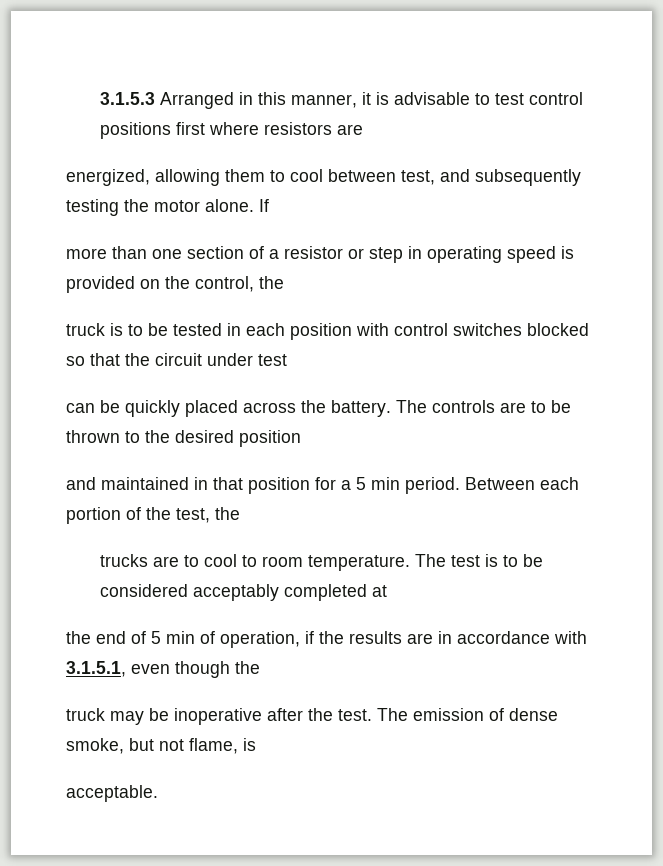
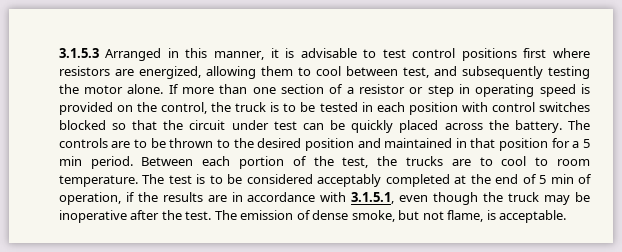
(364, 129) // -> (134, 72) none
(269, 205) // -> (179, 89) none
(284, 282) // -> (232, 107) none
(287, 360) // -> (297, 125) none
(301, 438) // -> (354, 144) none
(240, 513) // -> (398, 161) none
(388, 591) // -> (467, 179) none
(260, 667) // -> (504, 197) none
(256, 744) // -> (496, 215) none

